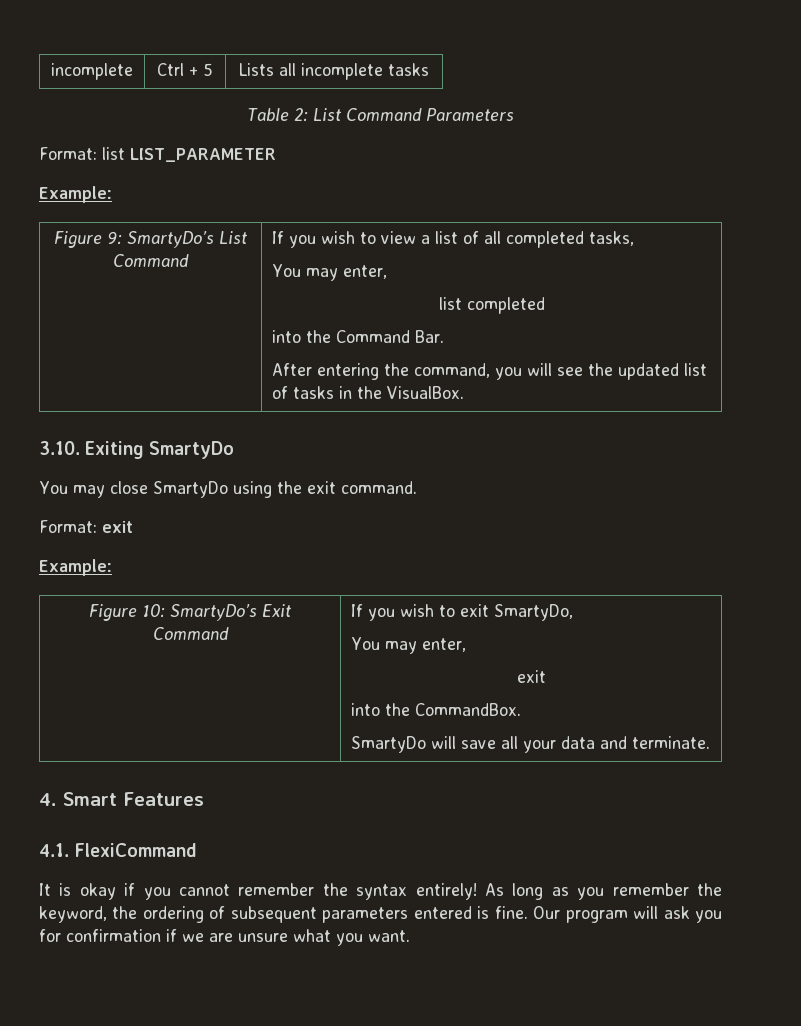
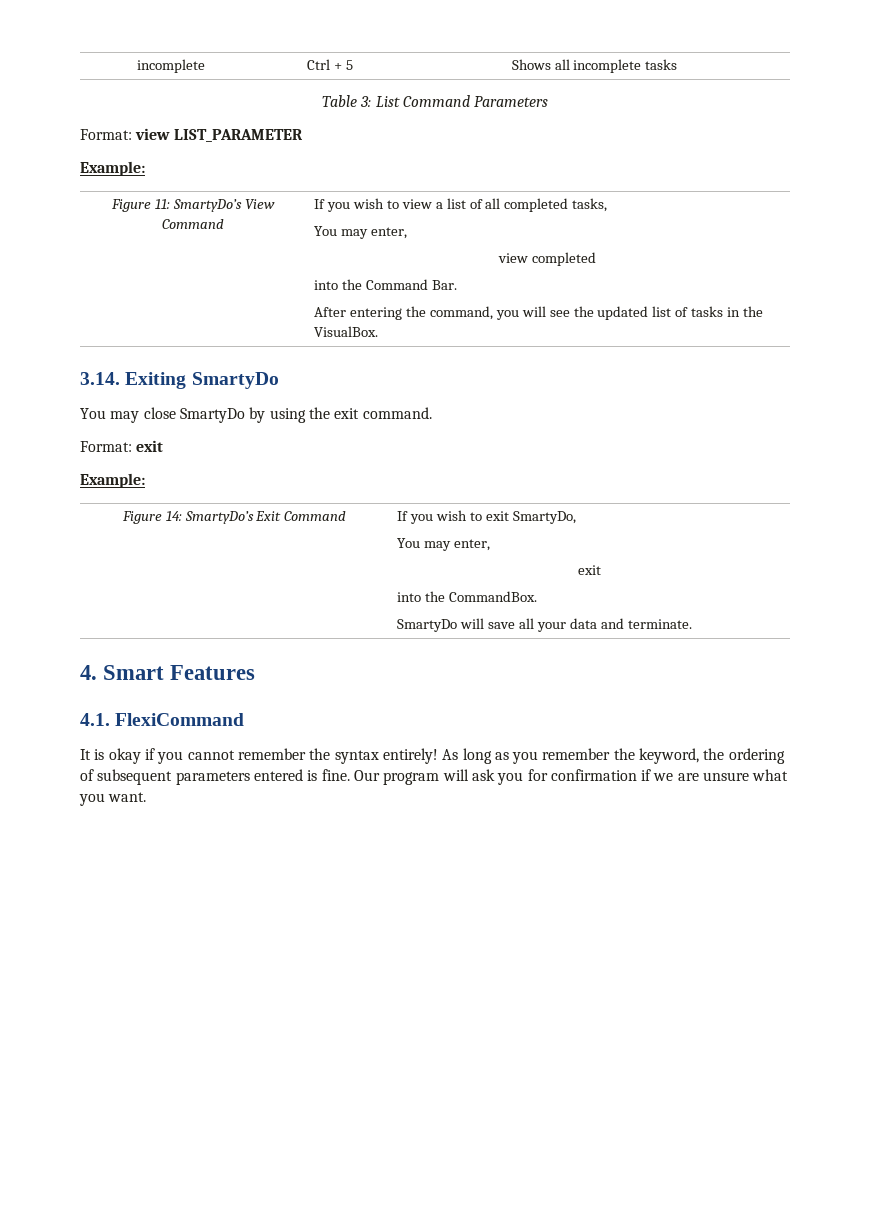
[239,63,274,76] Lists -> [511,59,551,70] Shows
[293,108,308,122] 2: -> [360,96,372,107] 3:
[102,147,125,160] list -> [135,128,171,140] view
[107,231,248,248] 9: SmartyDo’s List -> [155,199,275,212] 11: SmartyDo’s View
[438,297,462,310] list -> [498,253,529,263] view
[39,441,80,455] 3.10. -> [80,372,120,385] 3.14.
(228, 489) none -> [249,407,266,423] by
[142,604,165,618] 10: -> [165,511,182,521] 14:

